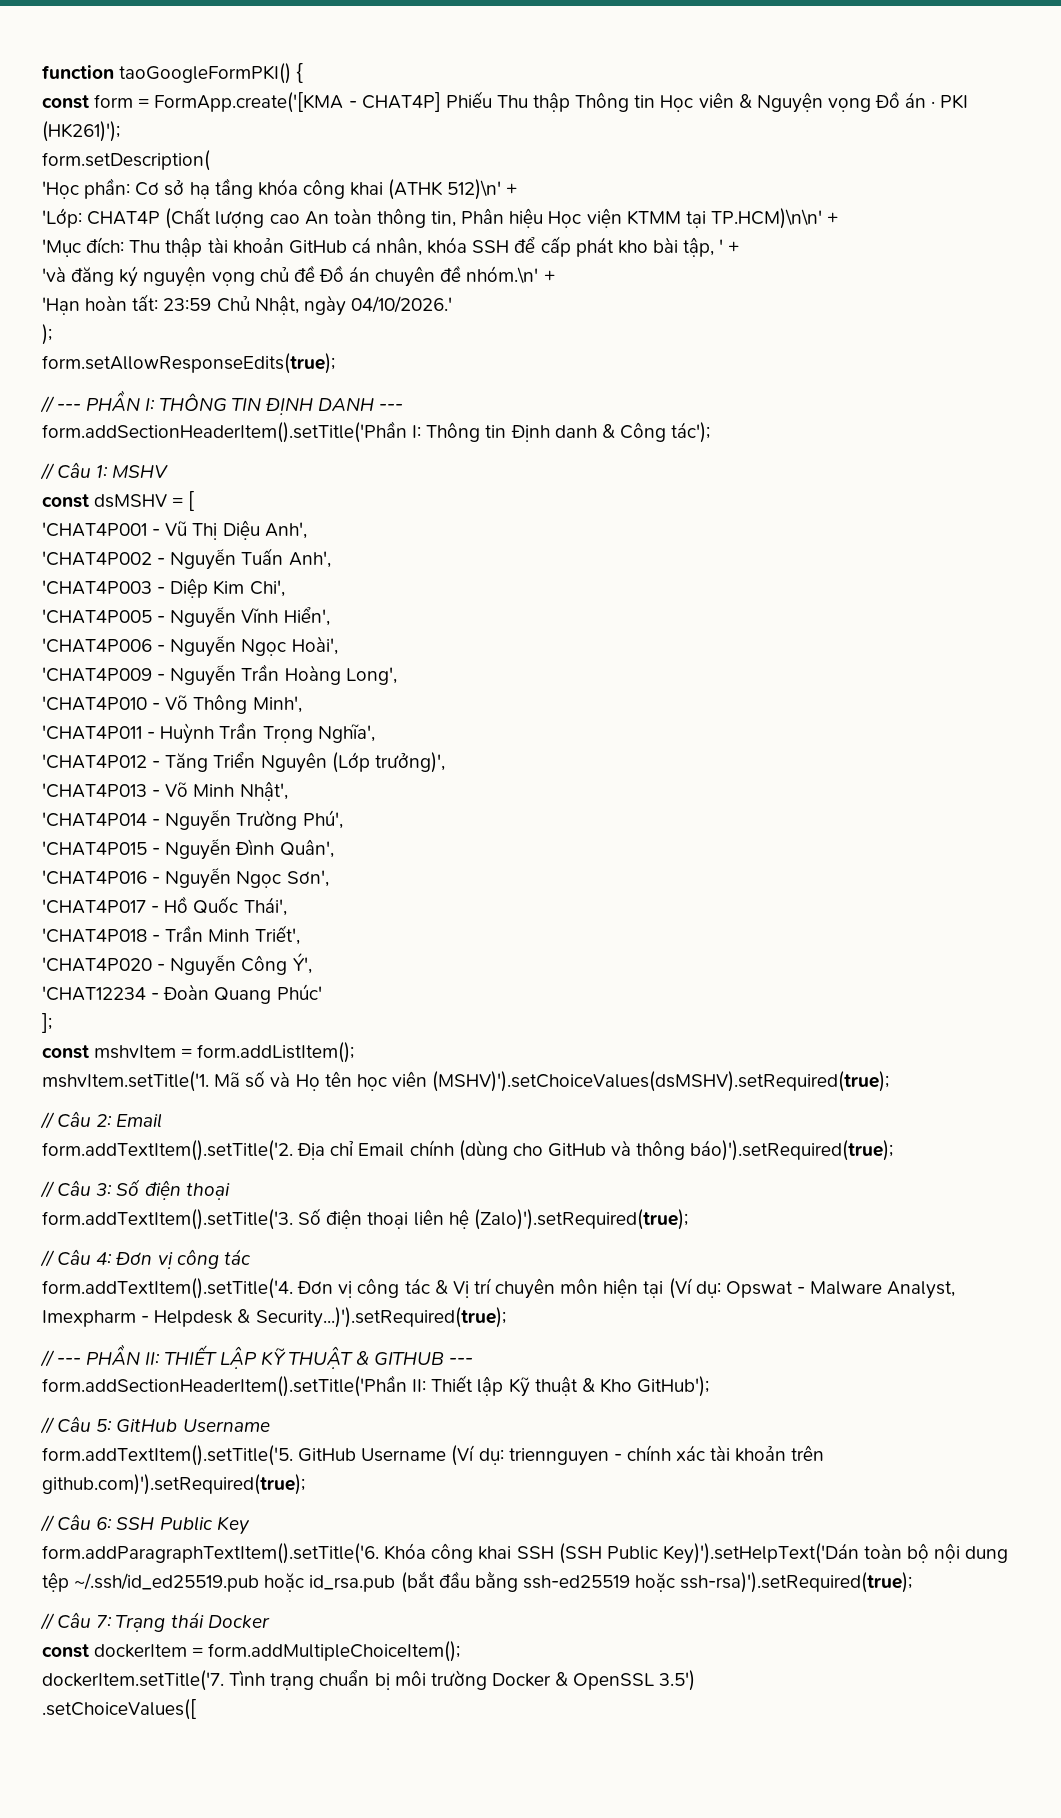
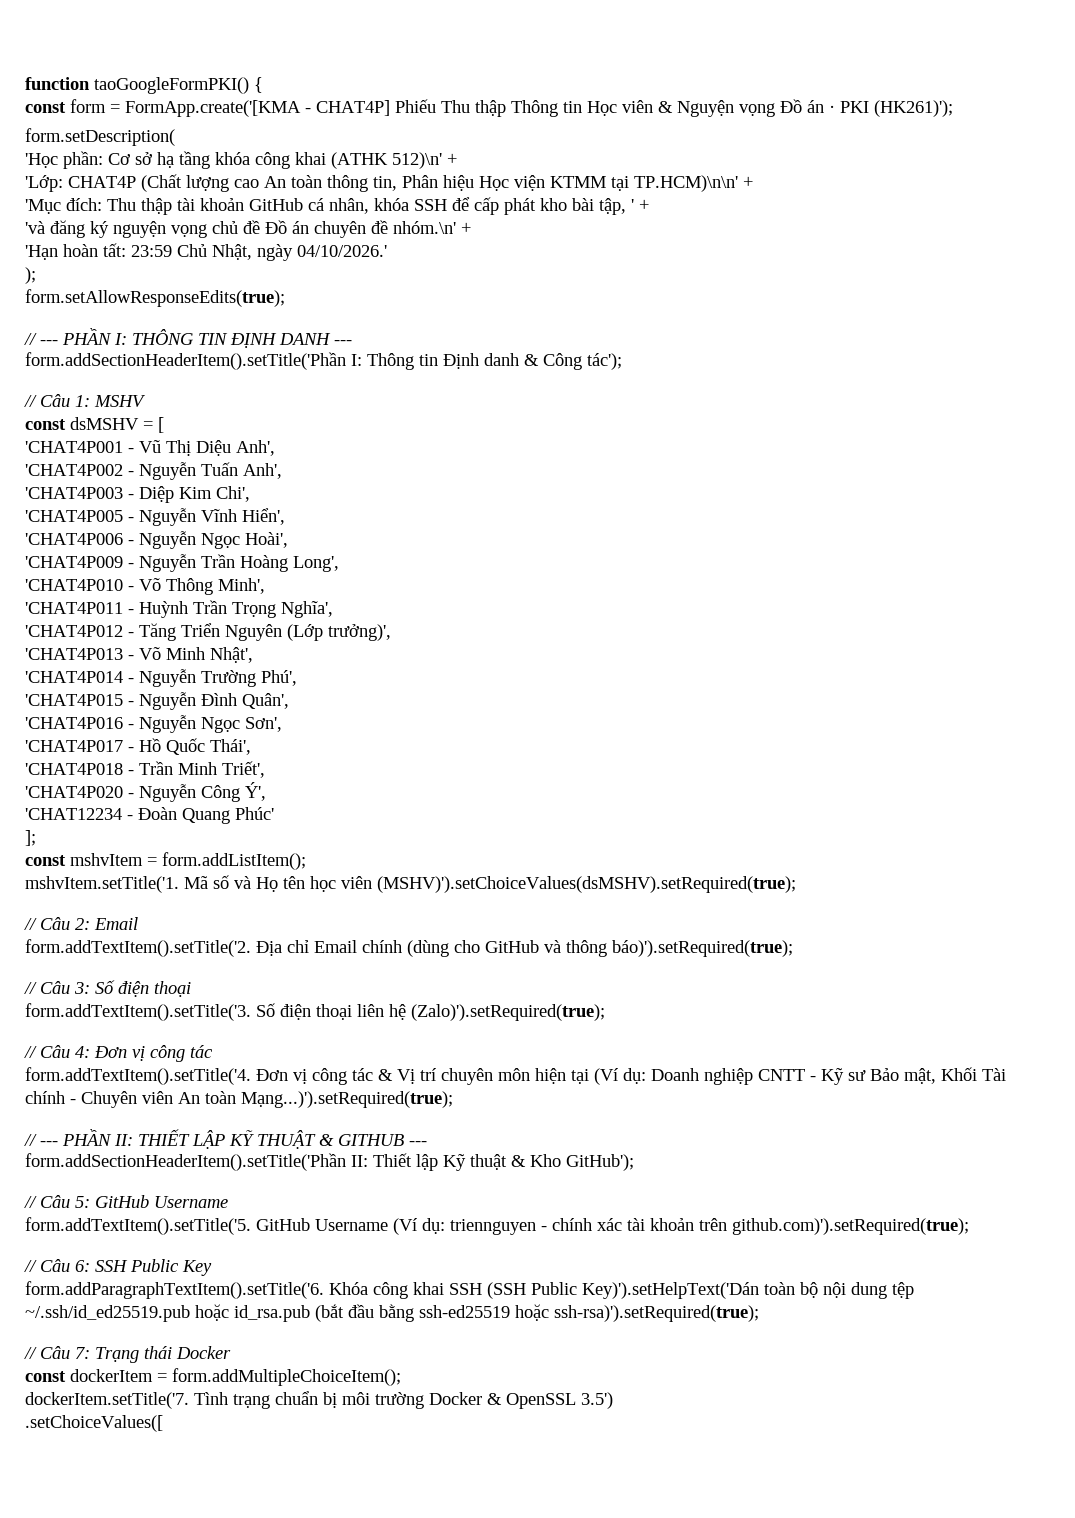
[725,1281,956,1299] [42,1307,506,1328] Opswat - Malware Analyst, Imexpharm - Helpdesk & Security...)').setRequired(true); -> [651,1067,1006,1085] [25,1091,453,1108] Doanh nghiệp CNTT - Kỹ sư Bảo mật, Khối Tài chính - Chuyên viên An toàn Mạng...)').setRequired(true);

